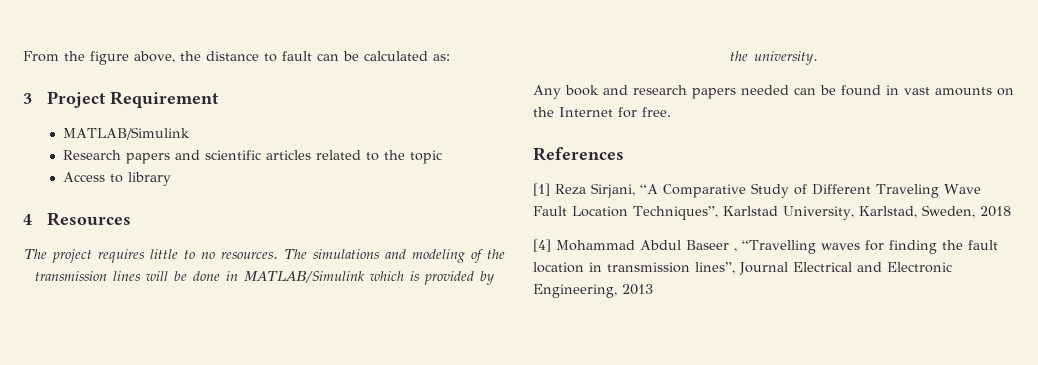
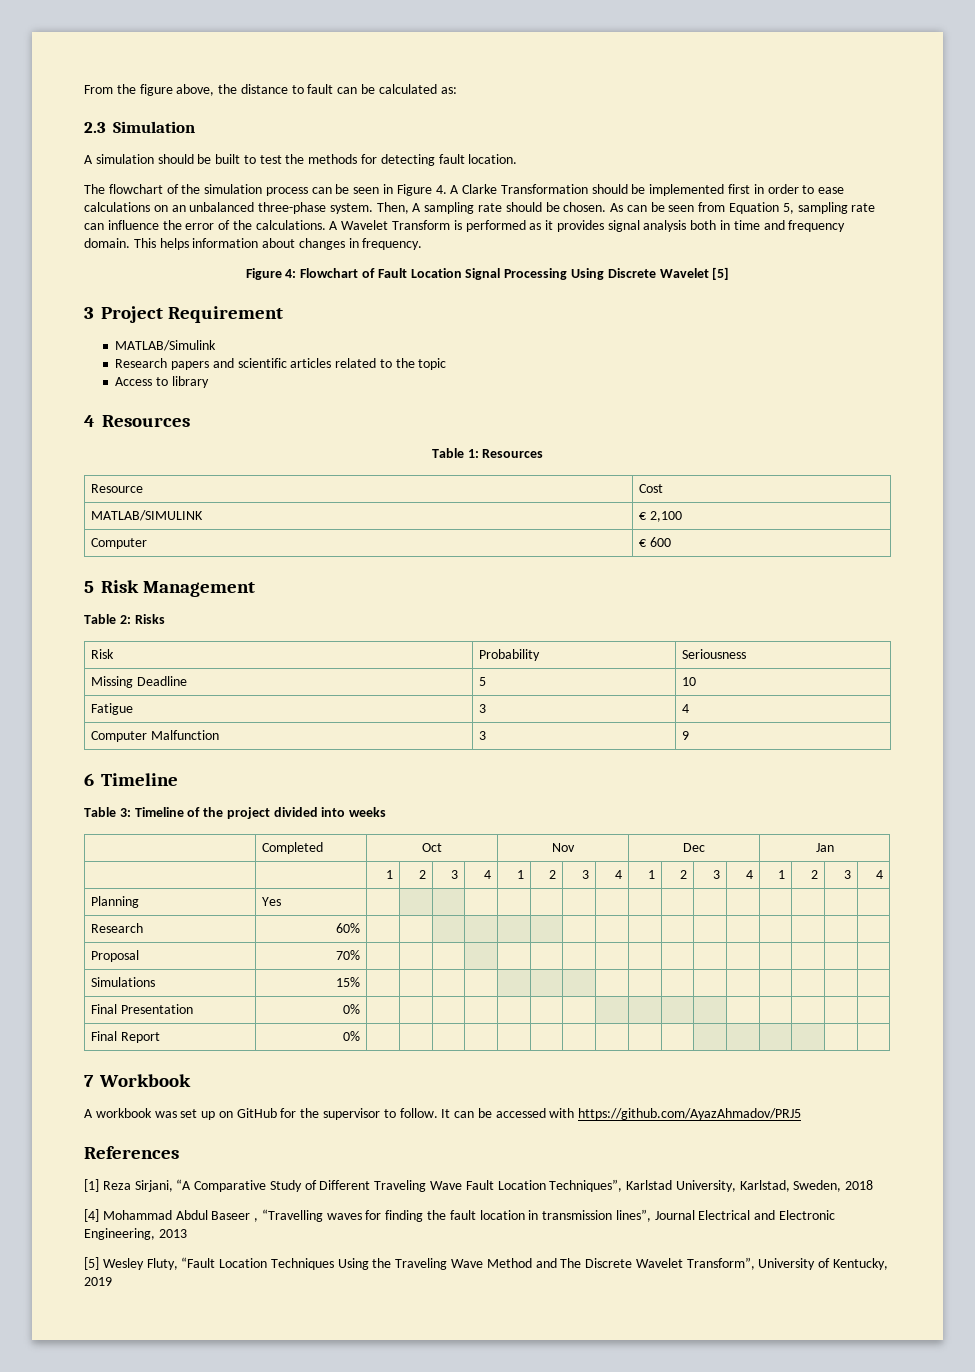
(450, 57) none -> [84,121,195,133] [84,154,518,166] [84,184,845,196] [84,202,876,214] [84,220,846,232] [84,238,423,250] [245,267,730,280] // 2.3 Simulation // A simulation should be built to test the methods for detecting fault location. // The flowchart of the simulation process can be seen in Figure 4. A Clarke Transformation should be implemented first in order to ease calculations on an unbalanced three-phase system. Then, A sampling rate should be chosen. As can be seen from Equation 5, sampling rate can influence the error of the calculations. A Wavelet Transform is performed as it provides signal analysis both in time and frequency domain. This helps information about changes in frequency. // Figure 4: Flowchart of Fault Location Signal Processing Using Discrete Wavelet [5]
[23,249,505,263] [34,271,494,285] [730,51,819,65] [533,85,1014,99] [533,107,671,118] The project requires little to no resources. The simulations and modeling of the transmission lines will be done in MATLAB/Simulink which is provided by the university. // Any book and research papers needed can be found in vast amounts on the Internet for free. -> [431,448,544,458] [91,484,144,493] [639,484,664,493] [91,510,204,521] [639,511,683,522] [91,538,148,549] [639,537,672,547] [84,580,256,597] [84,614,165,624] [91,649,115,659] [479,649,541,661] [682,649,747,659] [91,676,188,688] [479,677,487,686] [682,677,697,686] [91,703,134,715] [479,704,487,713] [682,704,690,713] [91,730,220,742] [479,731,487,740] [682,731,690,740] [84,773,178,786] [84,807,387,819] [262,842,324,854] [422,843,442,852] [552,843,575,852] [683,843,705,852] [815,843,834,852] [385,870,393,879] [418,870,426,879] [450,870,458,879] [483,870,491,879] [516,870,524,879] [548,870,556,879] [581,870,589,879] [614,870,622,879] [647,870,655,879] [679,870,687,879] [712,870,720,879] [745,870,753,879] [777,870,785,879] [810,870,818,879] [843,870,851,879] [875,870,883,879] [91,896,140,908] [262,897,282,906] [91,923,144,933] [335,923,360,933] [91,950,140,962] [335,950,360,960] [91,977,156,987] [335,977,360,987] [91,1004,194,1014] [342,1004,360,1014] [91,1031,161,1043] [342,1031,360,1041] [84,1074,191,1087] [84,1108,802,1120] Table 1: Resources // Resource | Cost // MATLAB/SIMULINK | € 2,100 // Computer | € 600 // 5 Risk Management // Table 2: Risks // Risk | Probability | Seriousness // Missing Deadline | 5 | 10 // Fatigue | 3 | 4 // Computer Malfunction | 3 | 9 // 6 Timeline // Table 3: Timeline of the project divided into weeks // | Completed | Oct | Nov | Dec | Jan // | | 1 | 2 | 3 | 4 | 1 | 2 | 3 | 4 | 1 | 2 | 3 | 4 | 1 | 2 | 3 | 4 // Planning | Yes | | | | | | | | | | | | | | | | // Research | 60% | | | | | | | | | | | | | | | | // Proposal | 70% | | | | | | | | | | | | | | | | // Simulations | 15% | | | | | | | | | | | | | | | | // Final Presentation | 0% | | | | | | | | | | | | | | | | // Final Report | 0% | | | | | | | | | | | | | | | | // 7 Workbook // A workbook was set up on GitHub for the supervisor to follow. It can be accessed with https://github.com/AyazAhmadov/PRJ5
(653, 289) none -> [84,1257,889,1270] [84,1277,112,1286] // [5] Wesley Fluty, “Fault Location Techniques Using the Traveling Wave Method and The Discrete Wavelet Transform”, University of Kentucky, 2019

